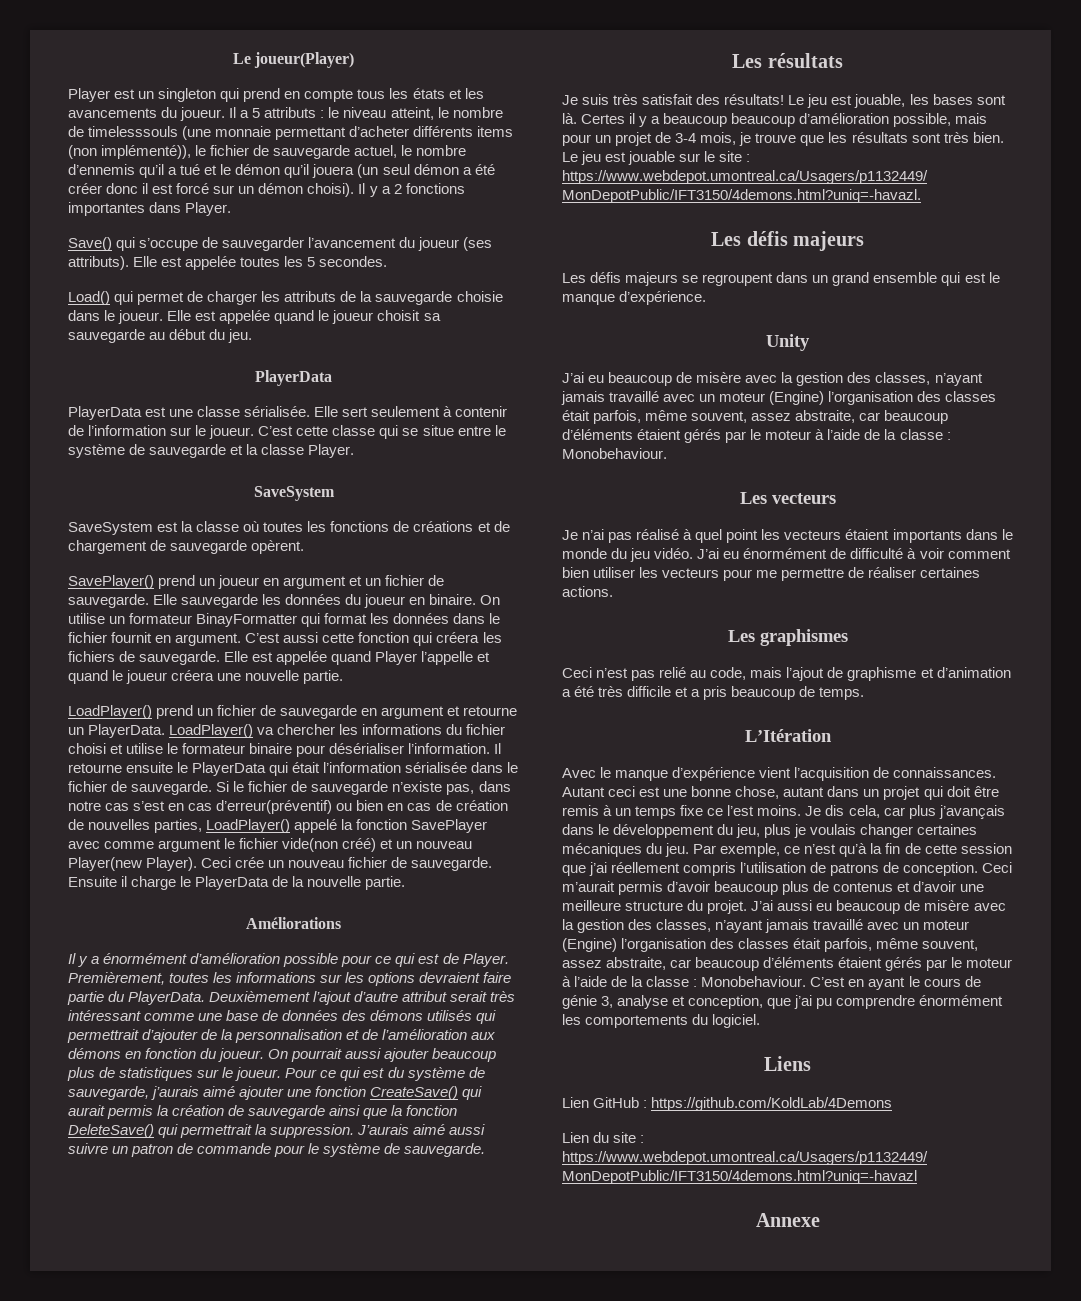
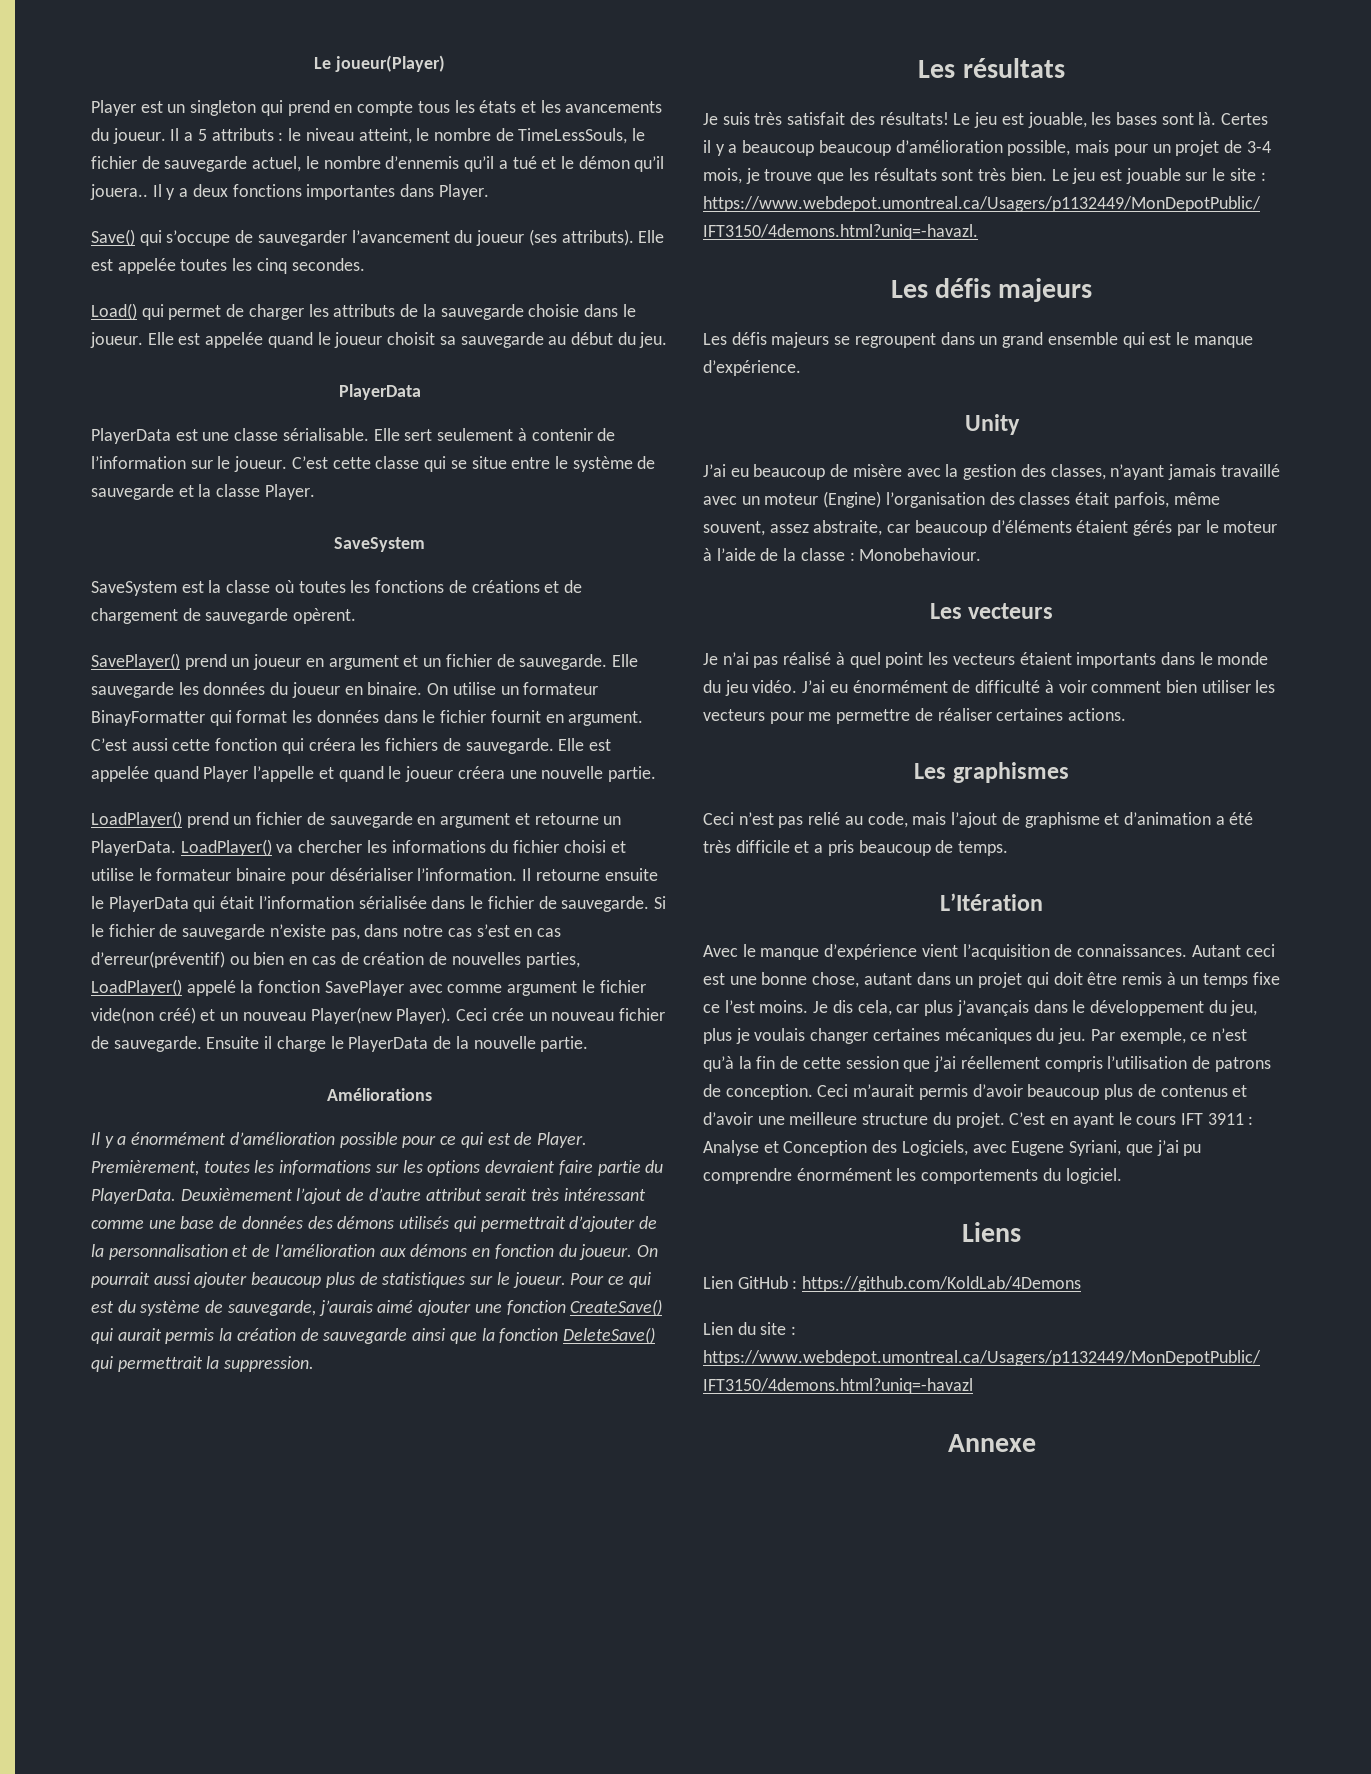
[88,126,514,140] [68,145,192,159] timelesssouls (une monnaie permettant d’acheter différents items (non implémenté)), -> [518,128,628,144] TimeLessSouls,
[312,164,495,178] [68,183,402,197] jouera (un seul démon a été créer donc il est forcé sur un démon choisi). Il y a 2 -> [90,184,228,200] jouera.. Il y a deux
[307,257,316,267] 5 -> [256,258,287,274] cinq
[244,406,311,417] sérialisée. -> [282,428,369,441] sérialisable.
(352, 998) none -> [346,1188,365,1201] de
[357,1124,486,1135] [68,1143,486,1157] J’aurais aimé aussi suivre un patron de commande pour le système de sauvegarde. -> (315, 1364) none
[751,900,1006,914] [562,919,970,933] [562,938,979,952] [562,957,1013,971] [562,976,807,987] J’ai aussi eu beaucoup de misère avec la gestion des classes, n’ayant jamais travaillé avec un moteur (Engine) l’organisation des classes était parfois, même souvent, assez abstraite, car beaucoup d’éléments étaient gérés par le moteur à l’aide de la classe : Monobehaviour. -> (1005, 1120) none
[964,976,981,987] [562,995,764,1009] de génie 3, analyse et conception, -> [1180,1113,1254,1125] [703,1140,1122,1156] IFT 3911 : Analyse et Conception des Logiciels, avec Eugene Syriani,

